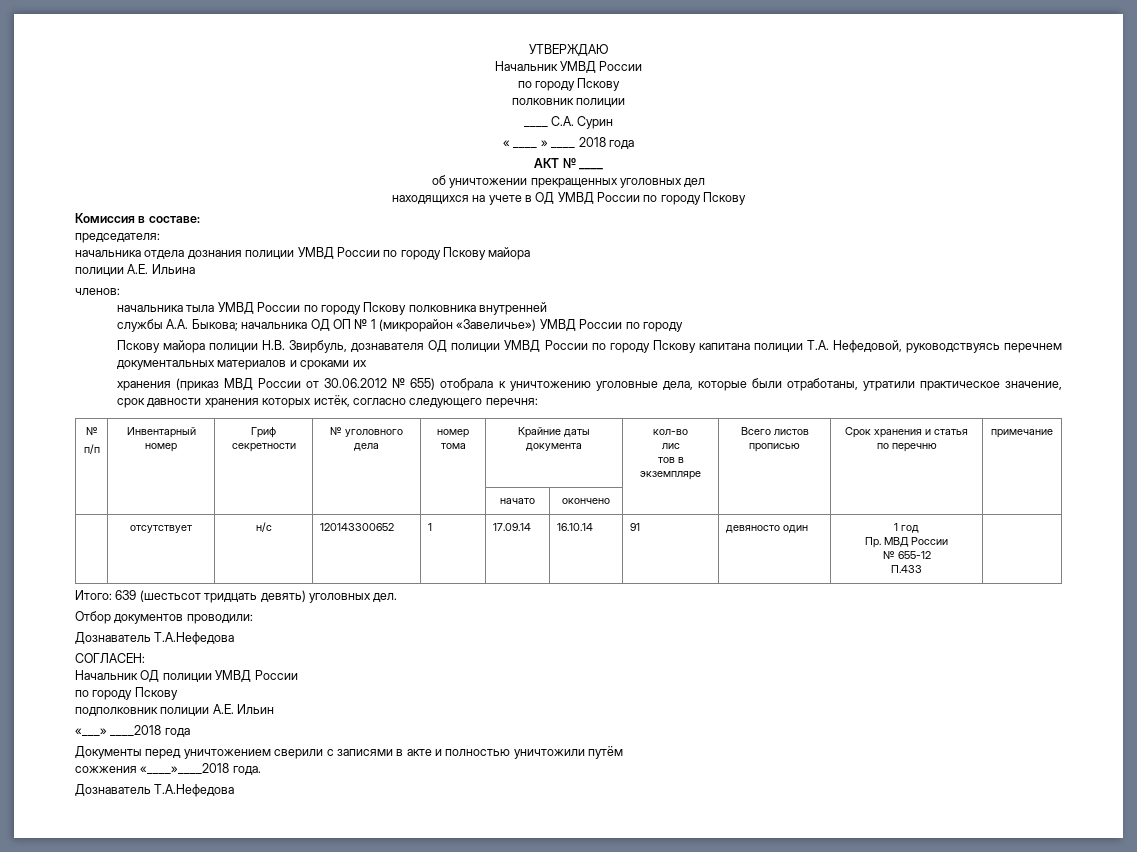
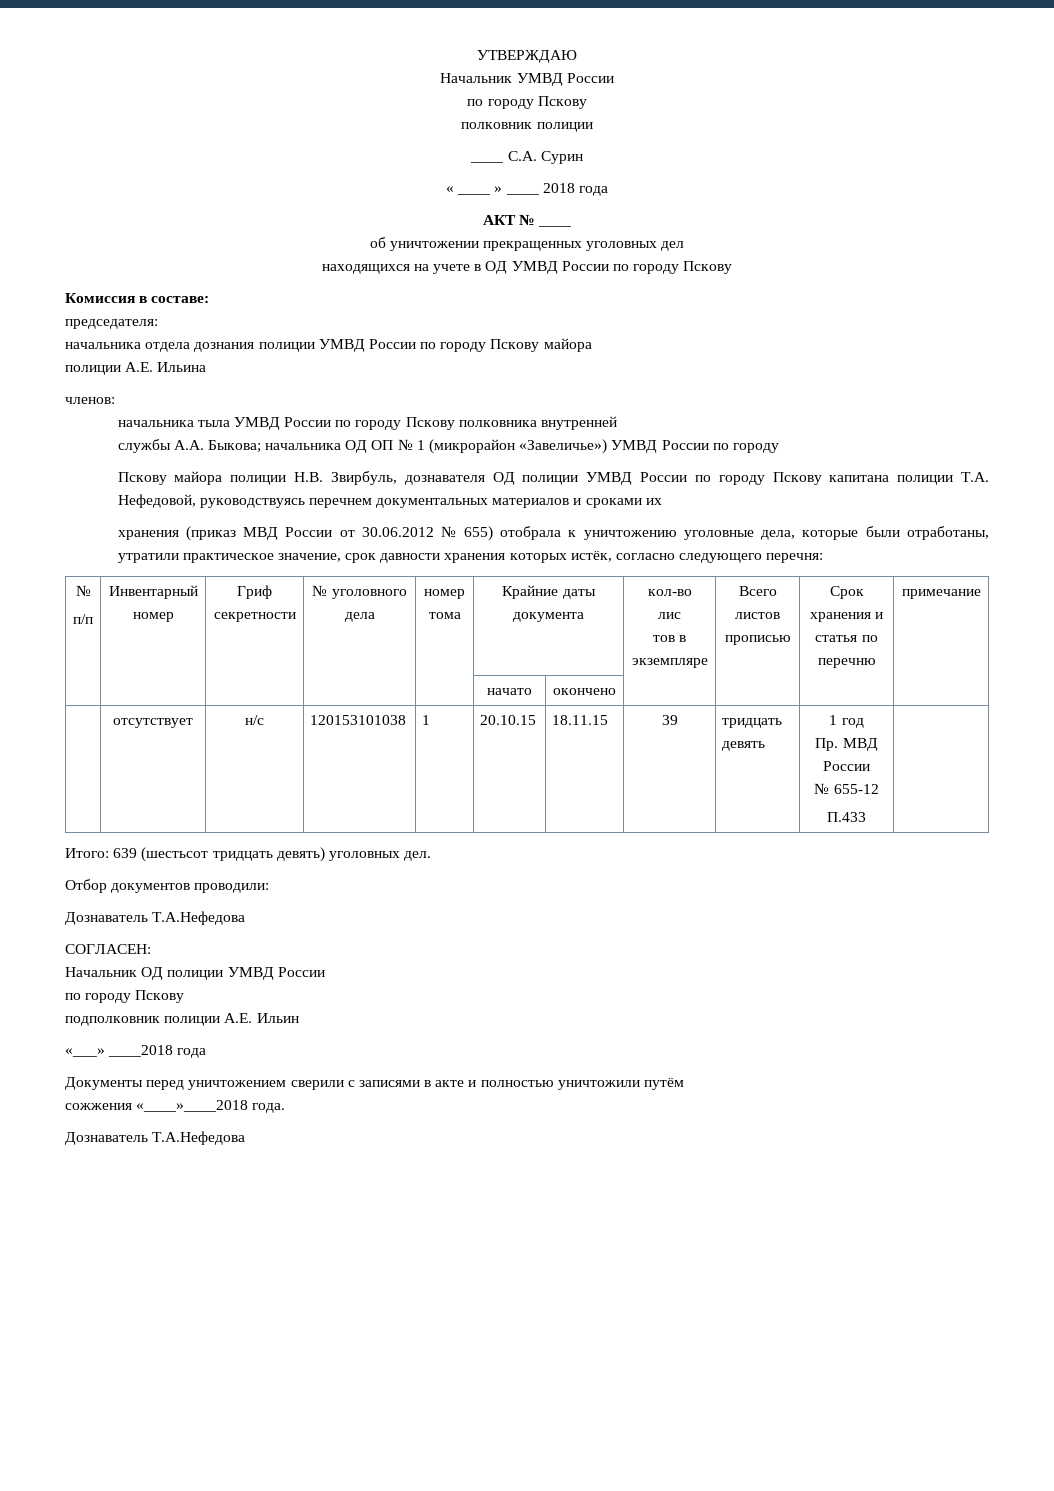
[319,523,394,531] [427,523,432,531] [492,523,531,531] [556,523,593,531] [629,523,640,531] [725,525,808,533] 120143300652 | 1 | 17.09.14 | 16.10.14 | 91 | девяносто один -> [310,715,407,725] [422,715,431,725] [480,715,537,725] [552,715,609,725] [661,715,678,725] [722,718,783,728] [722,741,766,751] 120153101038 | 1 | 20.10.15 | 18.11.15 | 39 | тридцать девять

